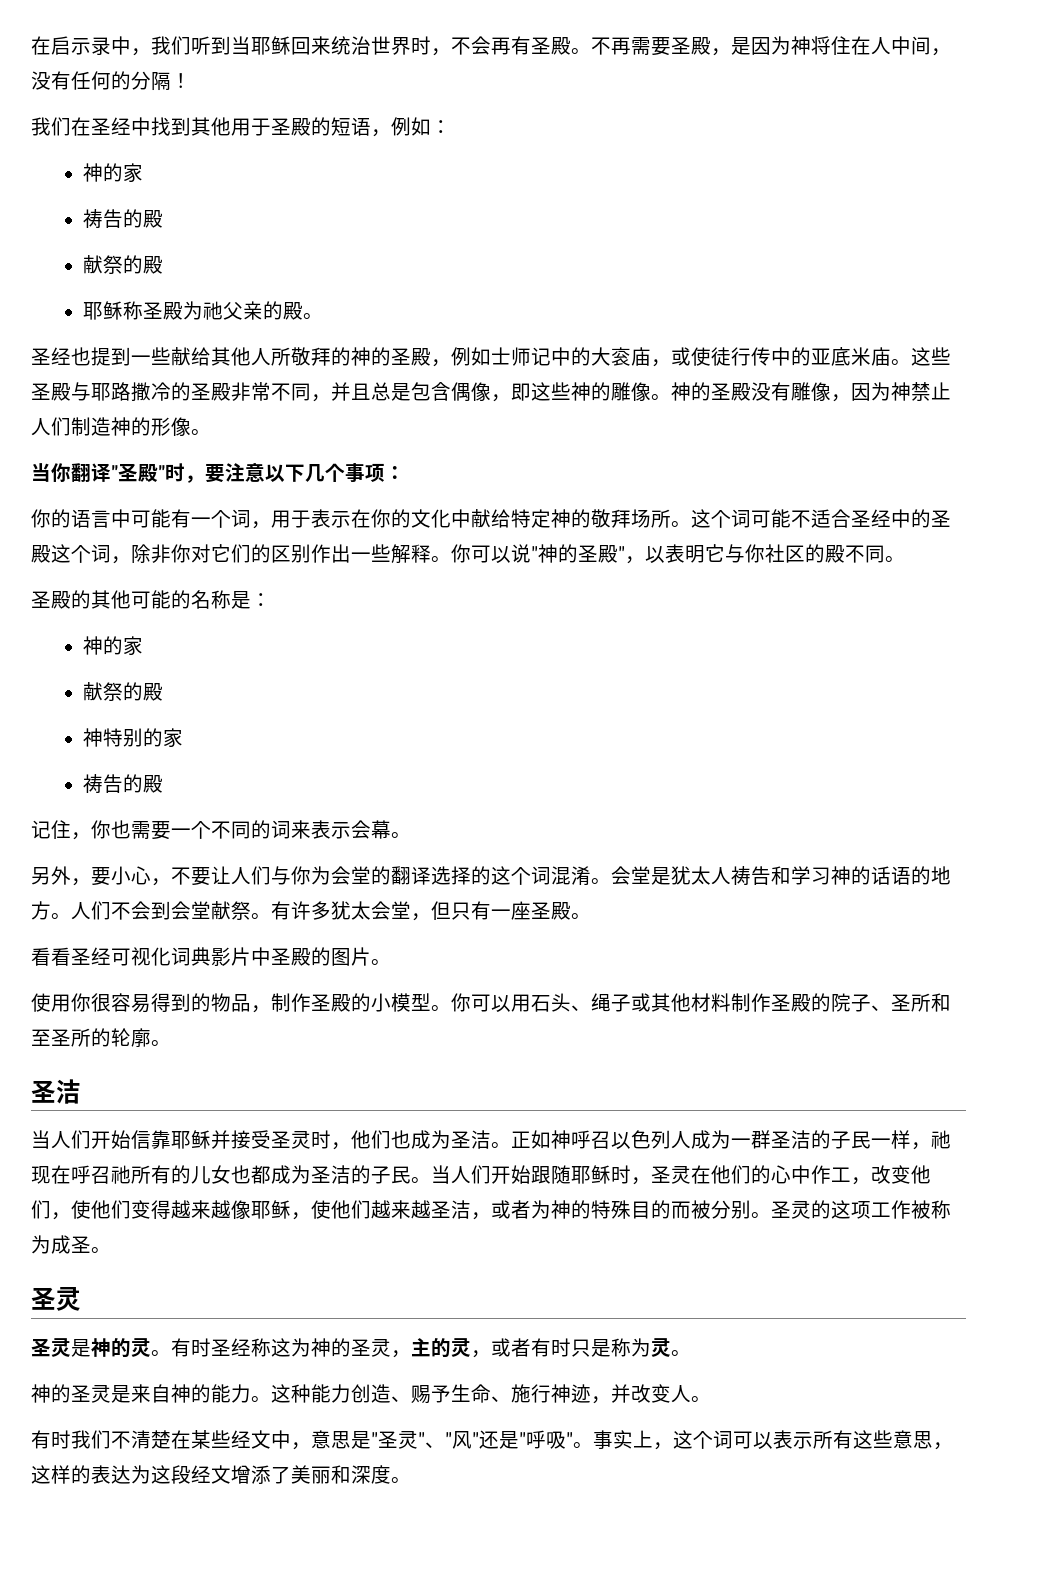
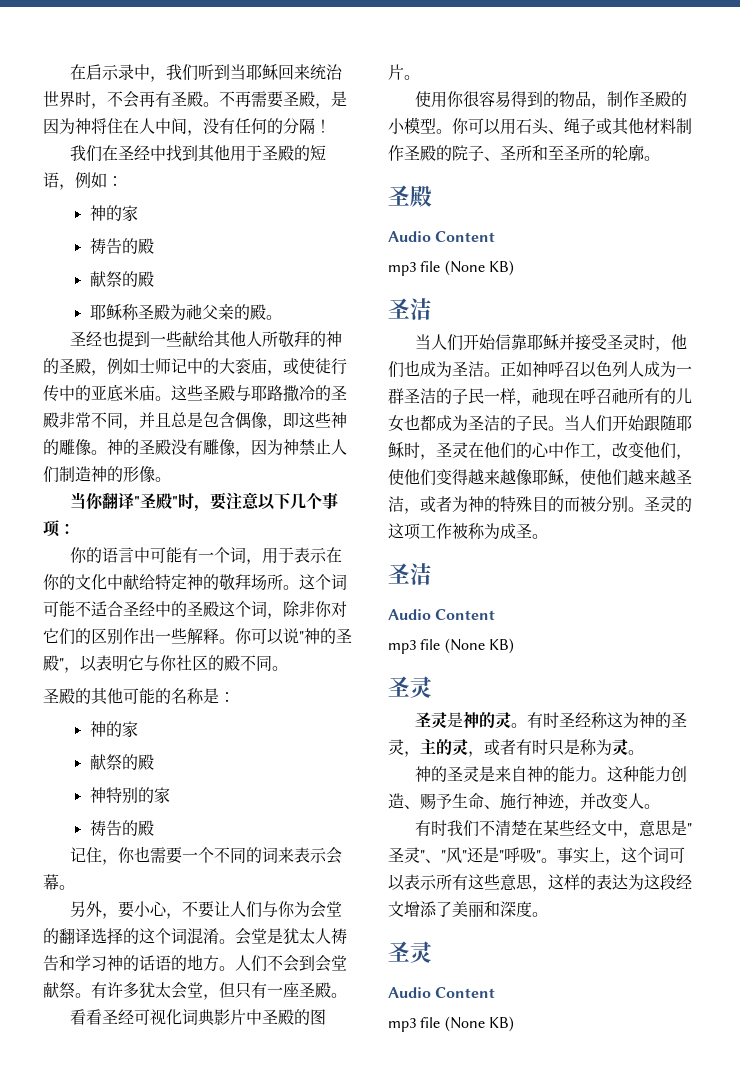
(171, 1043) none -> [388,185,432,207] [388,231,496,242] [388,260,514,276] // 圣殿 // Audio Content // mp3 file (None KB)
(111, 1250) none -> [388,563,432,585] [388,609,496,620] [388,638,514,654] // 圣洁 // Audio Content // mp3 file (None KB)
(411, 1480) none -> [388,941,432,963] [388,987,496,998] [388,1016,514,1032] // 圣灵 // Audio Content // mp3 file (None KB)

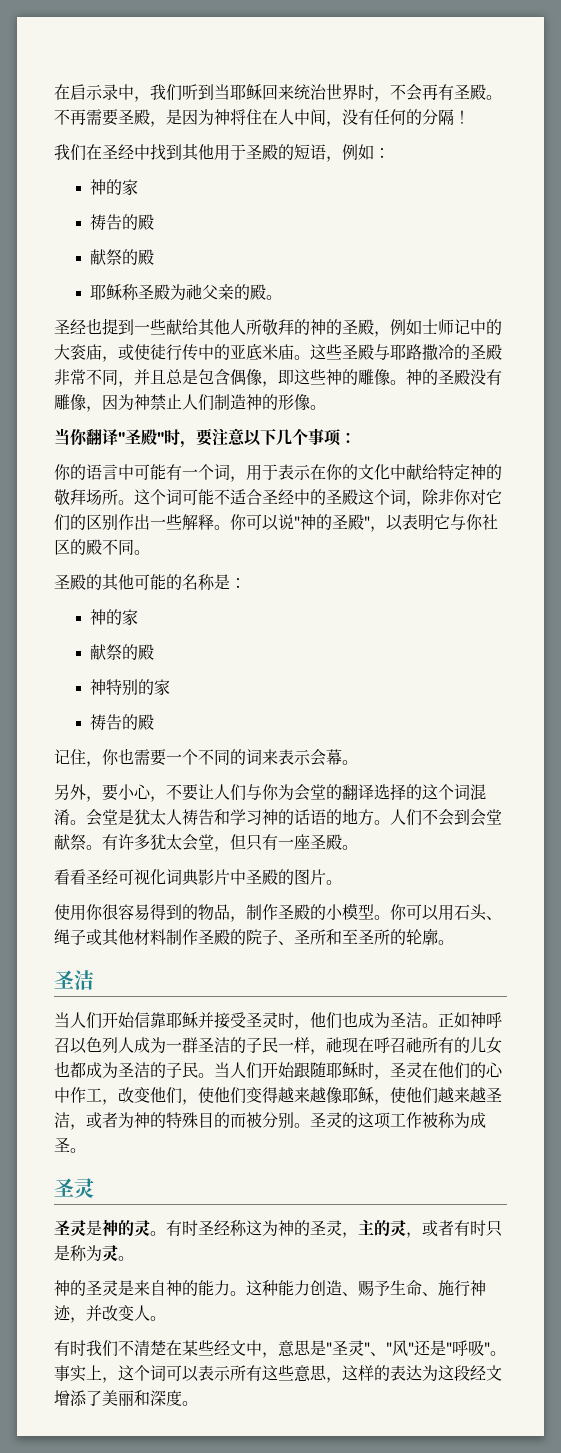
[388,185,432,207] [388,231,496,242] [388,260,514,276] // 圣殿 // Audio Content // mp3 file (None KB) -> (454, 942) none
[388,563,432,585] [388,609,496,620] [388,638,514,654] // 圣洁 // Audio Content // mp3 file (None KB) -> (86, 1150) none
[388,941,432,963] [388,987,496,998] [388,1016,514,1032] // 圣灵 // Audio Content // mp3 file (None KB) -> (198, 1403) none

